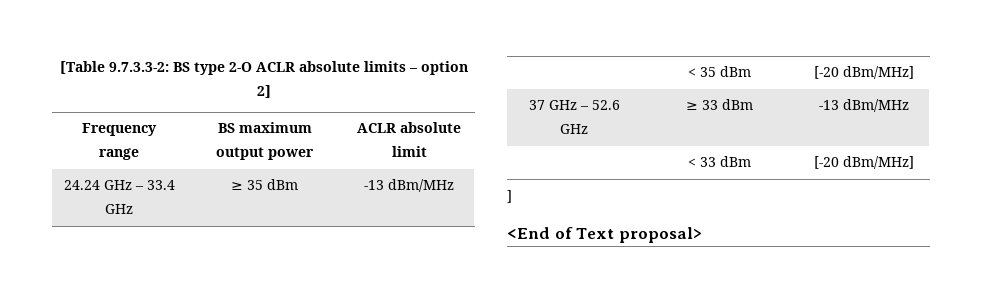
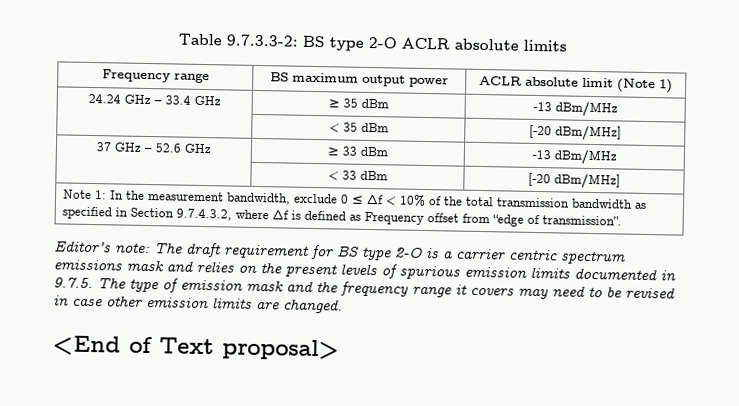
[59,61,105,74] [Table -> [177,33,223,46] Table
[408,61,468,75] [256,85,271,98] – option 2] -> (567, 45) none
(427, 151) none -> [617,78,673,94] (Note 1)
[507,190,512,203] // ] -> [63,189,648,209] [62,206,623,227] [54,240,626,265] [53,259,676,281] [53,277,675,300] [53,295,343,314] // Note 1: In the measurement bandwidth, exclude 0 ≤ Δf < 10% of the total transmission bandwidth as specified in Section 9.7.4.3.2, where Δf is defined as Frequency offset from “edge of transmission”. // Editor’s note: The draft requirement for BS type 2-O is a carrier centric spectrum emissions mask and relies on the present levels of spurious emission limits documented in 9.7.5. The type of emission mask and the frequency range it covers may need to be revised in case other emission limits are changed.

